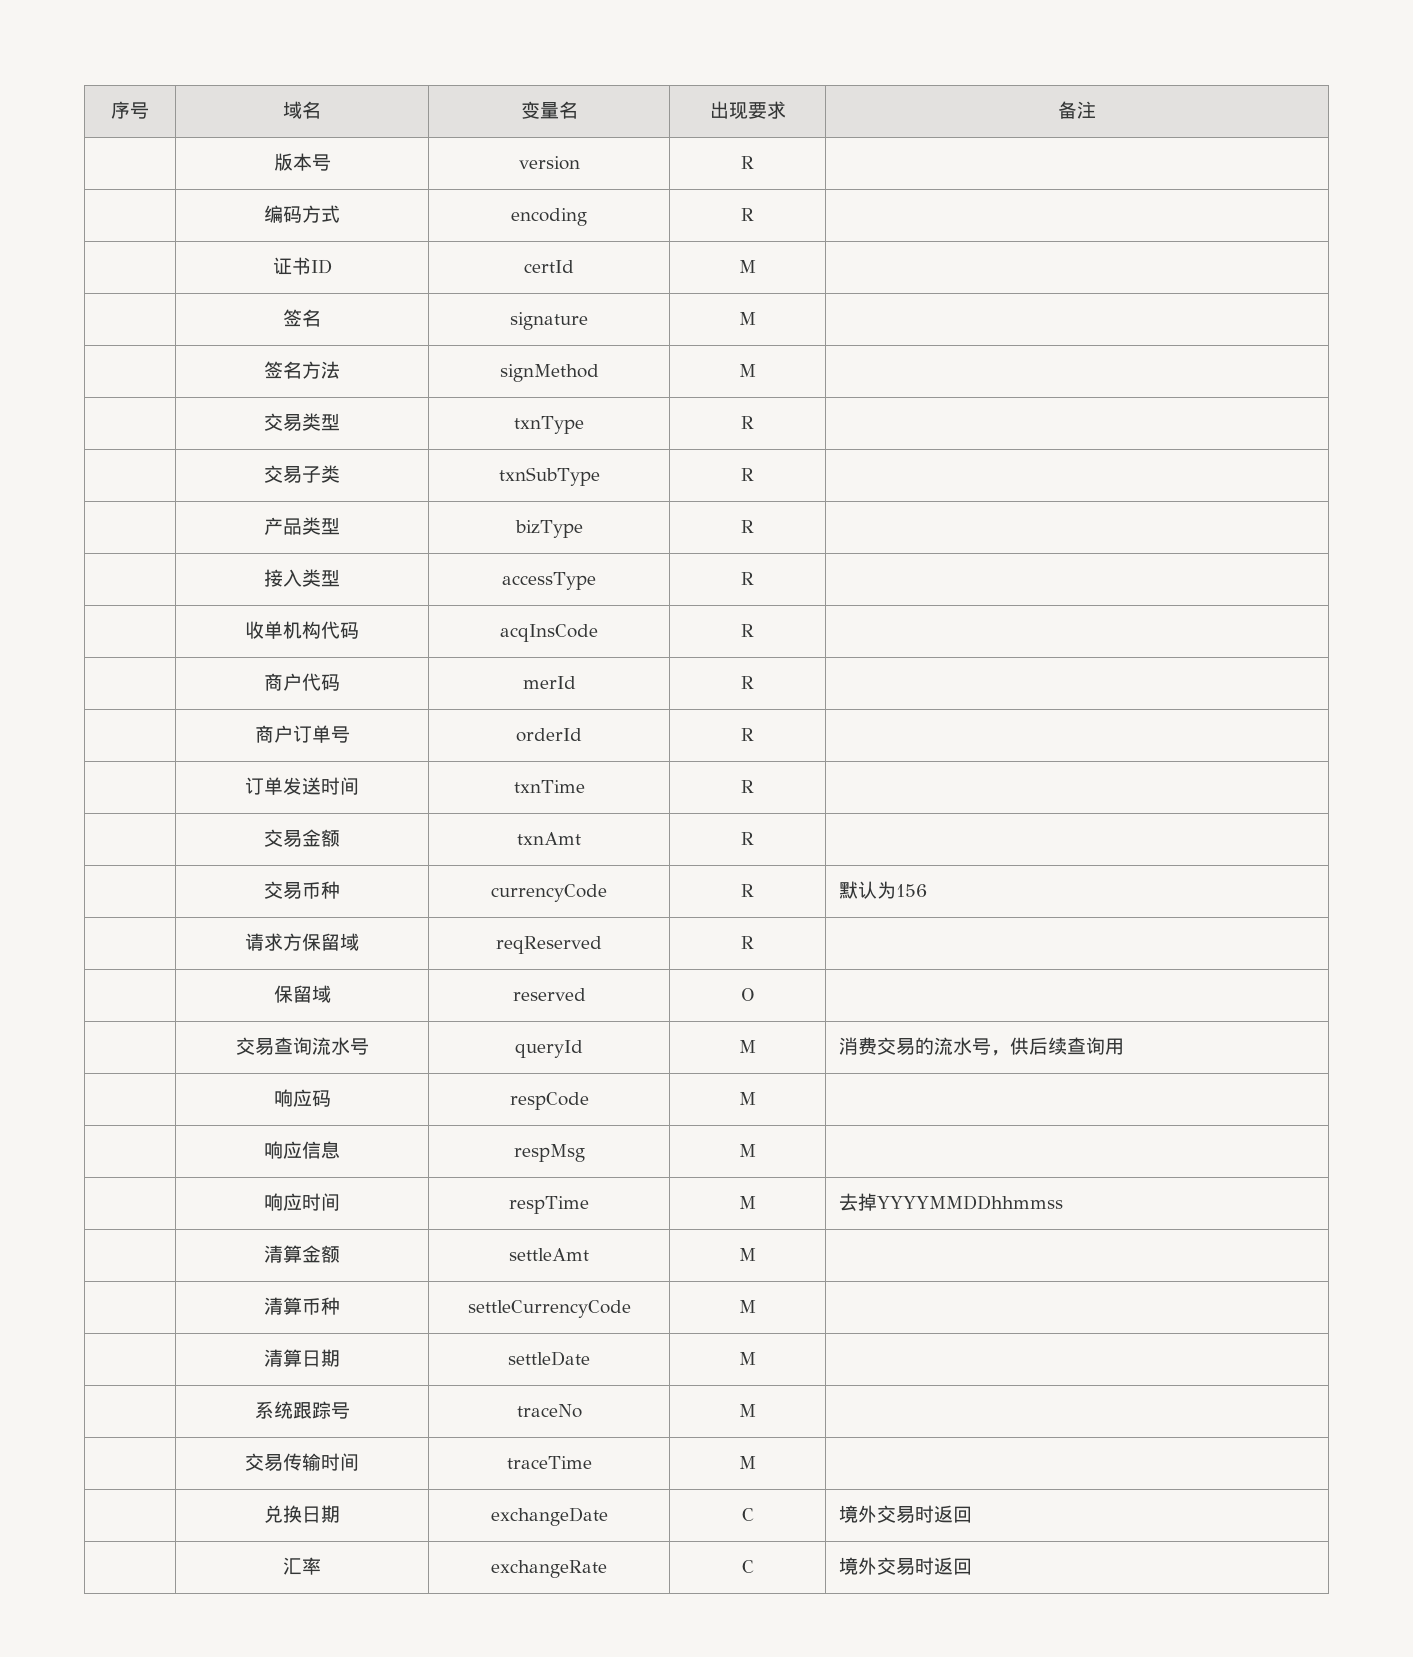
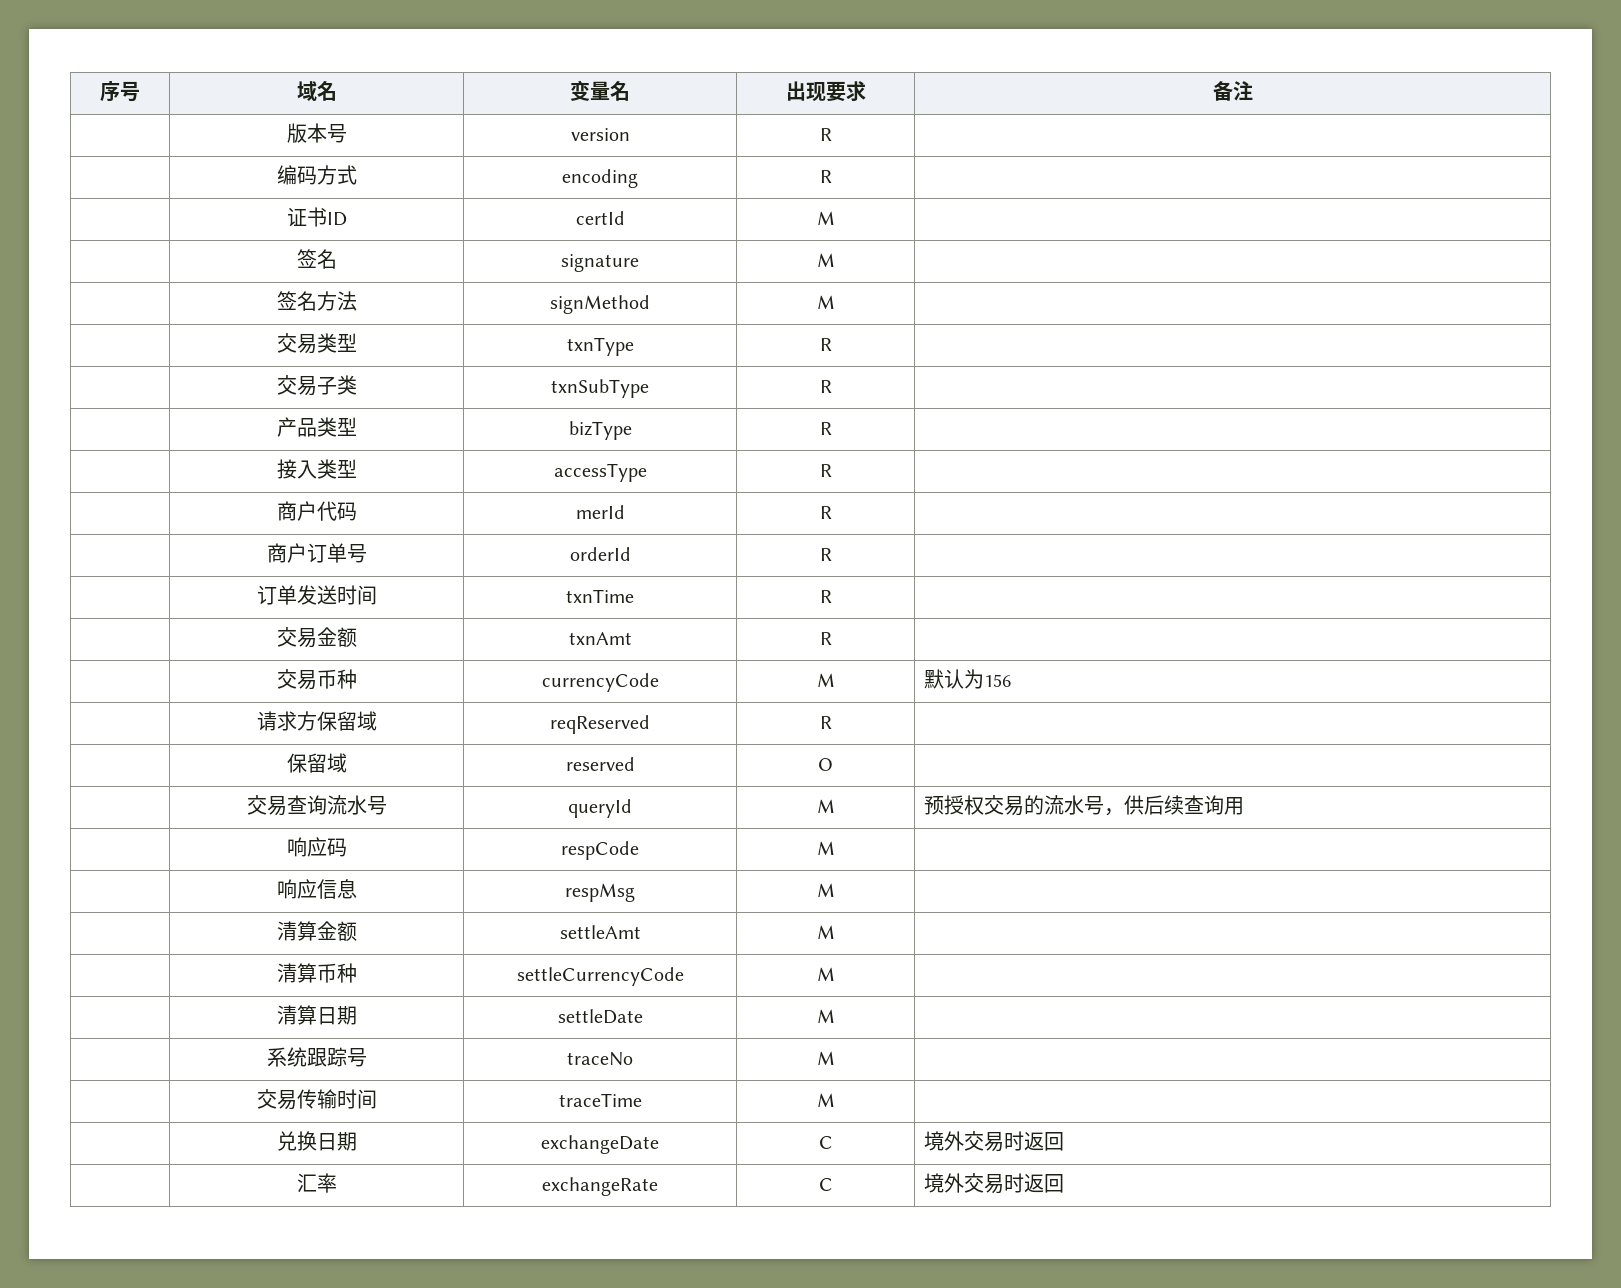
[245,621,359,639] [500,624,598,642] [741,624,754,637] // | 收单机构代码 | acqInsCode | R | -> (832, 470) none
[741,884,754,897] R -> [816,673,835,687] M
[838,1037,877,1055] 消费 -> [924,795,985,815] 预授权
[264,1193,340,1211] [509,1196,589,1214] [739,1196,756,1209] [838,1193,1063,1211] // | 响应时间 | respTime | M | 去掉YYYYMMDDhhmmss -> (835, 890) none

